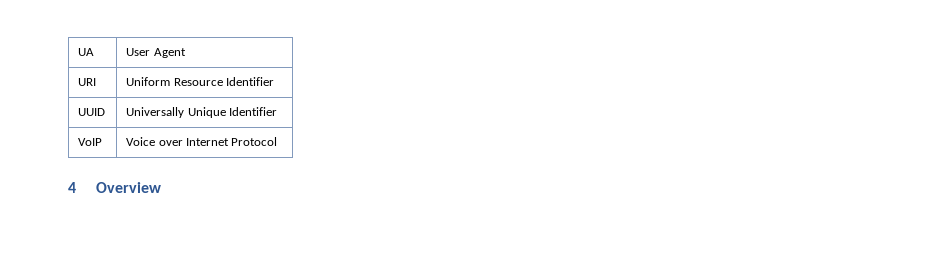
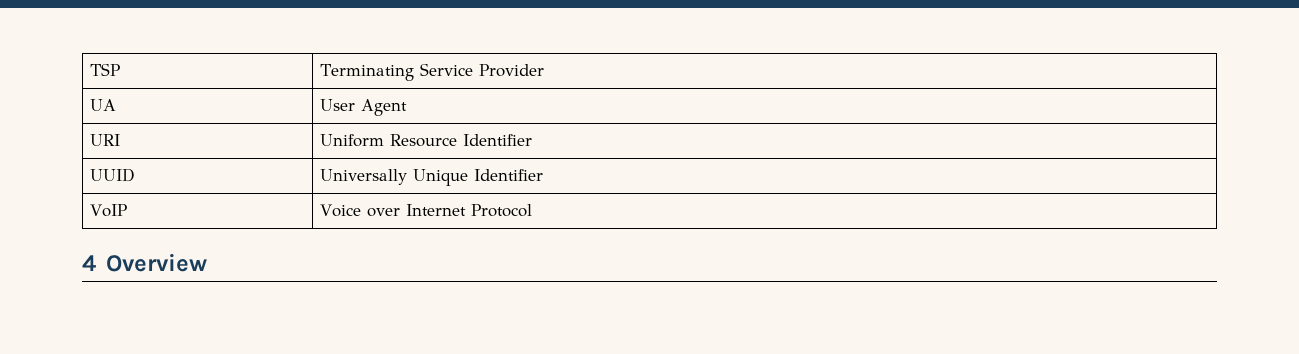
(78, 52) none -> [89,63,120,76] [319,63,544,81] TSP | Terminating Service Provider //

